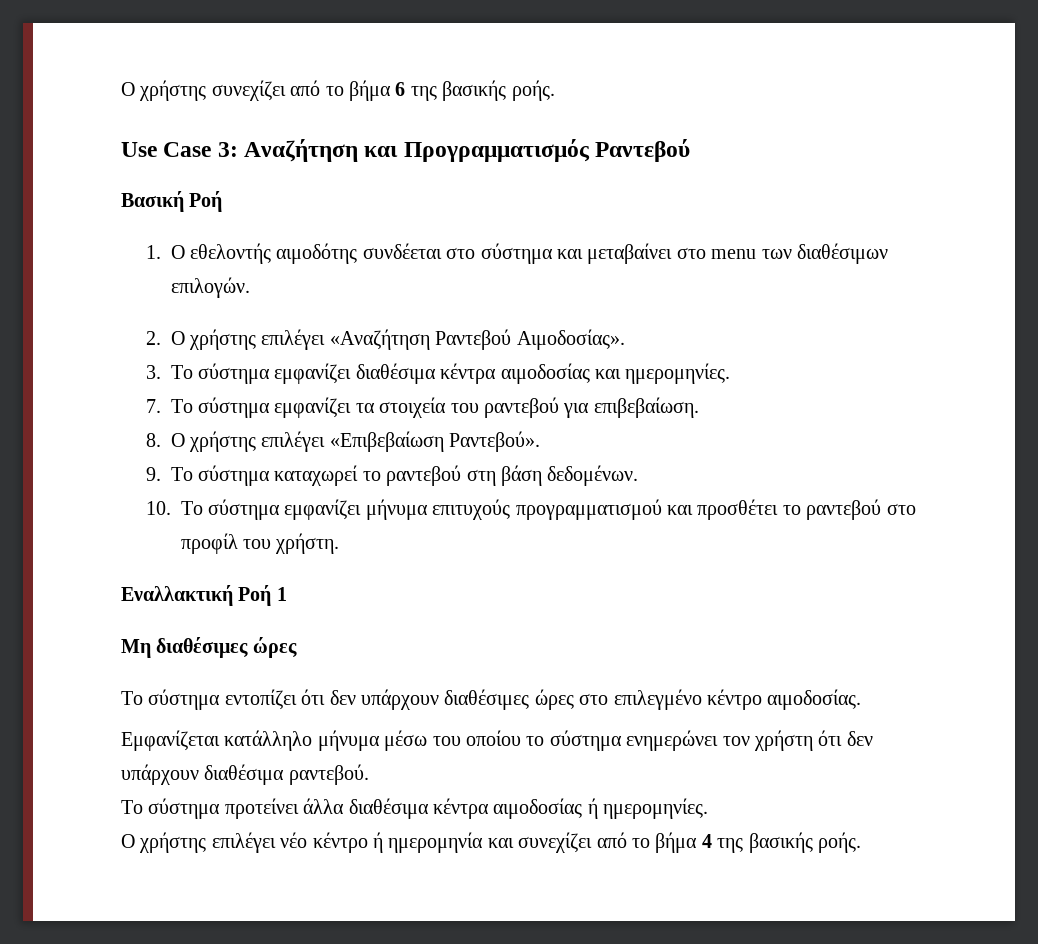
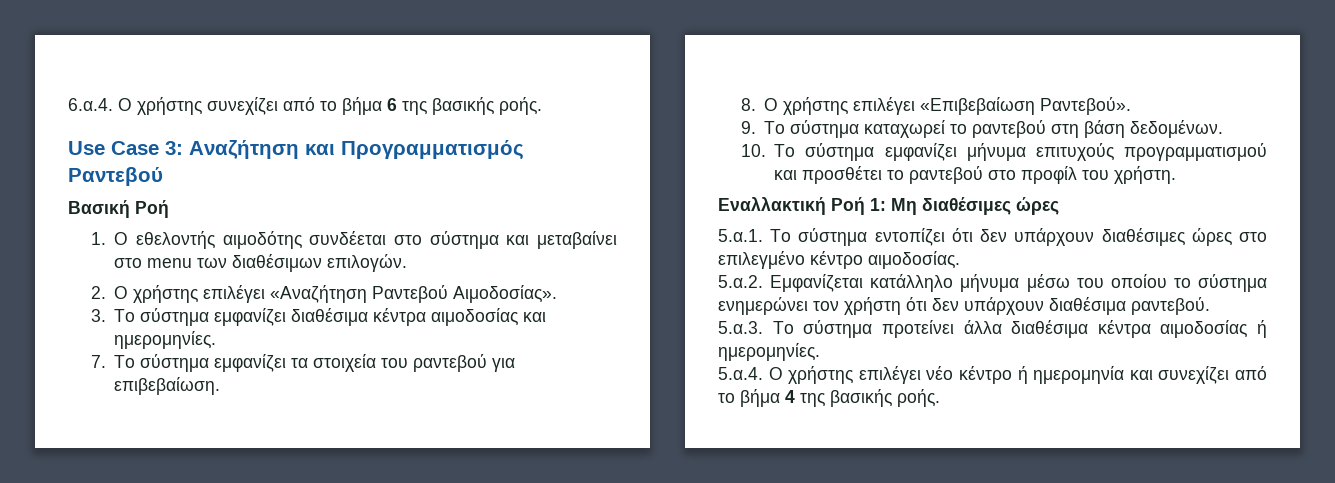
(121, 89) none -> [68,98,113,111] 6.α.4.
[276,587,287,601] 1 // -> [870,198,886,211] 1:
(297, 647) none -> [718,229,763,242] 5.α.1.
(862, 699) none -> [718,275,763,288] 5.α.2.
(369, 774) none -> [718,321,763,334] 5.α.3.
(709, 808) none -> [718,367,763,380] 5.α.4.

